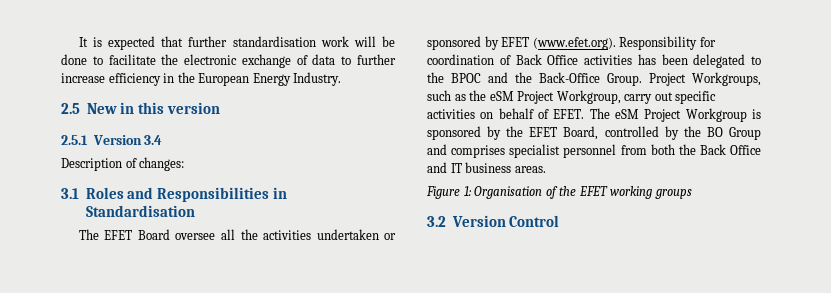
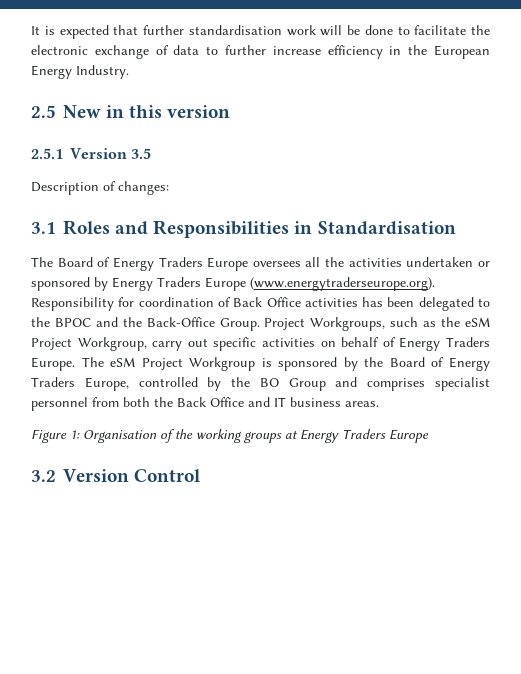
[144,135,163,145] 3.4 -> [131,148,152,159] 3.5
[104,229,216,240] EFET Board oversee -> [57,257,301,271] Board of Energy Traders Europe oversees
[501,37,616,50] EFET (www.efet.org). -> [112,277,435,291] Energy Traders Europe (www.energytraderseurope.org).
[553,109,585,119] EFET. -> [399,337,491,351] [31,357,75,371] Energy Traders Europe.
[529,126,599,140] EFET Board, -> [389,357,491,371] [31,377,129,391] Board of Energy Traders Europe,
[578,186,608,196] EFET -> (193, 434) none
(692, 194) none -> [285,429,429,443] at Energy Traders Europe

